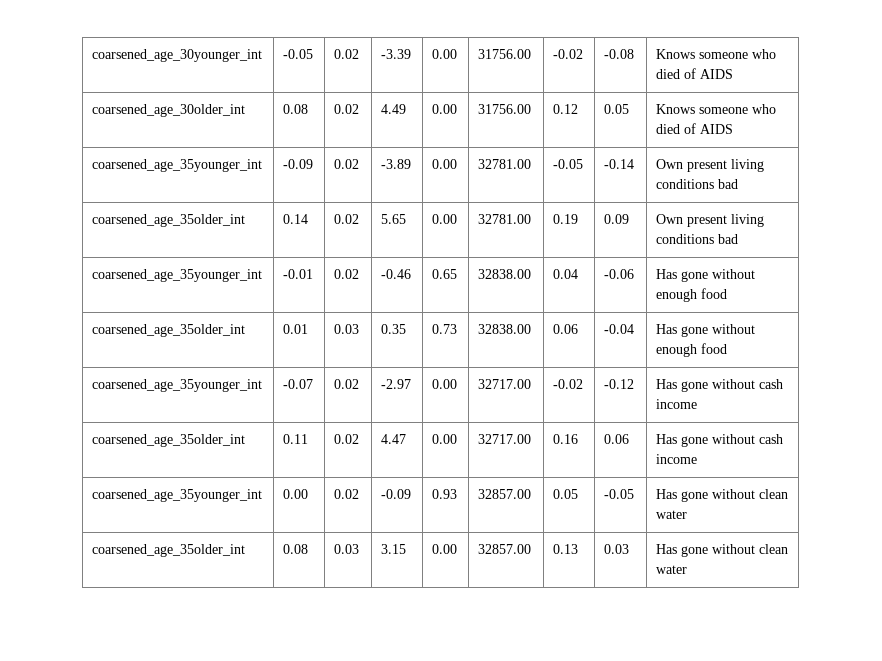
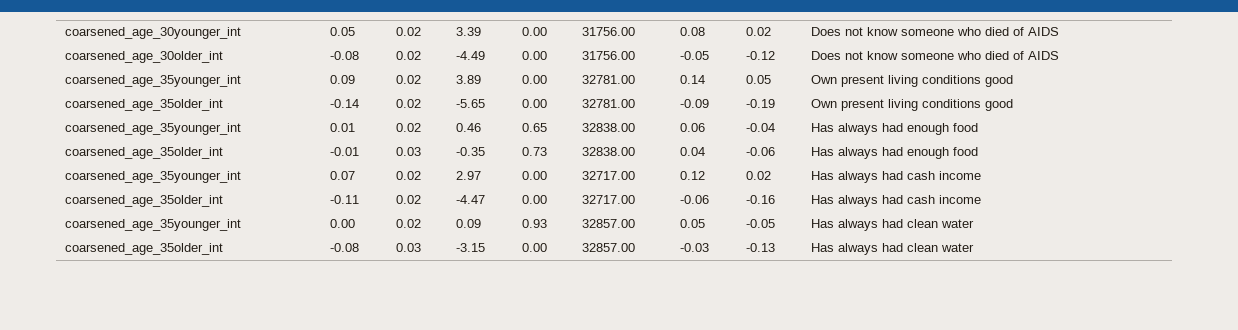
[283,49,314,59] [334,49,360,59] [381,49,412,59] [432,49,458,59] [478,49,532,59] [553,49,584,59] [604,49,635,59] [656,49,696,59] -0.05 | 0.02 | -3.39 | 0.00 | 31756.00 | -0.02 | -0.08 | Knows -> [330,27,356,36] [396,27,422,36] [456,27,482,36] [522,27,548,36] [582,27,636,36] [680,27,706,36] [746,27,772,36] [811,27,899,36] 0.05 | 0.02 | 3.39 | 0.00 | 31756.00 | 0.08 | 0.02 | Does not know
[283,104,309,114] [334,104,360,114] [381,104,407,114] [432,104,458,114] [478,104,532,114] [553,104,579,114] [604,104,630,114] [656,104,696,114] 0.08 | 0.02 | 4.49 | 0.00 | 31756.00 | 0.12 | 0.05 | Knows -> [330,51,360,60] [396,51,422,60] [456,51,486,60] [522,51,548,60] [582,51,636,60] [680,51,710,60] [746,51,776,60] [811,51,899,60] -0.08 | 0.02 | -4.49 | 0.00 | 31756.00 | -0.05 | -0.12 | Does not know
[283,159,314,169] [334,159,360,169] [381,159,412,169] [432,159,458,169] [478,159,532,169] [553,159,584,169] [604,159,635,169] [656,159,765,172] [656,179,739,189] [92,214,246,227] [283,214,309,224] [334,214,360,224] [381,214,407,224] [432,214,458,224] [478,214,532,224] [553,214,579,224] [604,214,630,224] [656,214,765,227] [656,234,739,244] [92,269,263,282] [283,269,314,279] [334,269,360,279] [381,269,412,279] -0.09 | 0.02 | -3.89 | 0.00 | 32781.00 | -0.05 | -0.14 | Own present living conditions bad // coarsened_age_35older_int | 0.14 | 0.02 | 5.65 | 0.00 | 32781.00 | 0.19 | 0.09 | Own present living conditions bad // coarsened_age_35younger_int | -0.01 | 0.02 | -0.46 -> [330,75,356,84] [396,75,422,84] [456,75,482,84] [522,75,548,84] [582,75,636,84] [680,75,706,84] [746,75,772,84] [811,75,1014,87] [65,99,224,111] [330,99,360,108] [396,99,422,108] [456,99,486,108] [522,99,548,108] [582,99,636,108] [680,99,710,108] [746,99,776,108] [811,99,1014,111] [65,123,242,135] [330,123,356,132] [396,123,422,132] [456,123,482,132] 0.09 | 0.02 | 3.89 | 0.00 | 32781.00 | 0.14 | 0.05 | Own present living conditions good // coarsened_age_35older_int | -0.14 | 0.02 | -5.65 | 0.00 | 32781.00 | -0.09 | -0.19 | Own present living conditions good // coarsened_age_35younger_int | 0.01 | 0.02 | 0.46
[553,269,579,279] [604,269,635,279] [656,269,756,282] [656,288,728,302] [92,324,246,337] [283,324,309,334] [334,324,360,334] [381,324,407,334] [432,324,458,334] [478,324,532,334] [553,324,579,334] [604,324,635,334] [656,324,756,337] 0.04 | -0.06 | Has gone without enough food // coarsened_age_35older_int | 0.01 | 0.03 | 0.35 | 0.73 | 32838.00 | 0.06 | -0.04 | Has gone without -> [680,123,706,132] [746,123,776,132] [811,123,979,135] [65,147,224,159] [330,147,360,156] [396,147,422,156] [456,147,486,156] [522,147,548,156] [582,147,636,156] [680,147,706,156] [746,147,776,156] [811,147,904,159] 0.06 | -0.04 | Has always had enough food // coarsened_age_35older_int | -0.01 | 0.03 | -0.35 | 0.73 | 32838.00 | 0.04 | -0.06 | Has always had
[283,379,314,389] [334,379,360,389] [381,379,412,389] [432,379,458,389] [478,379,532,389] [553,379,584,389] [604,379,635,389] [656,379,756,392] -0.07 | 0.02 | -2.97 | 0.00 | 32717.00 | -0.02 | -0.12 | Has gone without -> [330,171,356,180] [396,171,422,180] [456,171,482,180] [522,171,548,180] [582,171,636,180] [680,171,706,180] [746,171,772,180] [811,171,904,183] 0.07 | 0.02 | 2.97 | 0.00 | 32717.00 | 0.12 | 0.02 | Has always had
[283,434,309,444] [334,434,360,444] [381,434,407,444] [432,434,458,444] [478,434,532,444] [553,434,579,444] [604,434,630,444] [656,434,756,447] 0.11 | 0.02 | 4.47 | 0.00 | 32717.00 | 0.16 | 0.06 | Has gone without -> [330,195,360,204] [396,195,422,204] [456,195,486,204] [522,195,548,204] [582,195,636,204] [680,195,710,204] [746,195,776,204] [811,195,904,207] -0.11 | 0.02 | -4.47 | 0.00 | 32717.00 | -0.06 | -0.16 | Has always had
[381,489,412,499] -0.09 -> [456,219,482,228] 0.09
[681,489,756,502] gone without -> [838,219,904,231] always had
[283,544,309,554] [334,544,360,554] [381,544,407,554] 0.08 | 0.03 | 3.15 -> [330,243,360,252] [396,243,422,252] [456,243,486,252] -0.08 | 0.03 | -3.15
[553,544,579,554] [604,544,630,554] [656,544,756,557] 0.13 | 0.03 | Has gone without -> [680,243,710,252] [746,243,776,252] [811,243,904,255] -0.03 | -0.13 | Has always had

